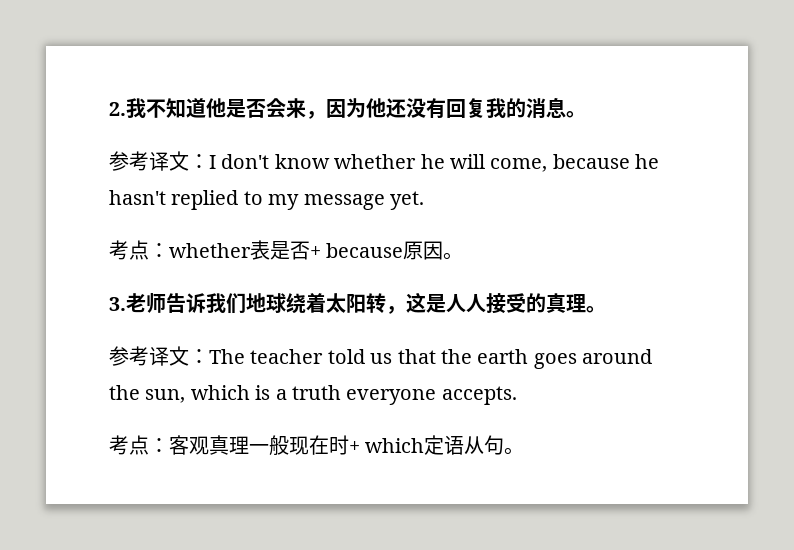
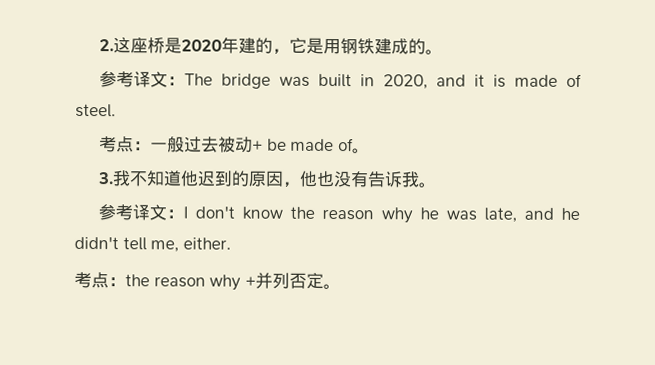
[126,97,566,119] 我不知道他是否会来，因为他还没有回复我的消息 -> [113,36,444,55] [99,71,582,90] [75,103,116,118] [99,136,370,154] [97,170,421,188] 这座桥是2020年建的，它是用钢铁建成的。 // 参考译文：The bridge was built in 2020, and it is made of steel. // 考点：一般过去被动+ be made of。 // 3.我不知道他迟到的原因，他也没有告诉我
[334,154,660,172] [109,190,424,210] [109,240,464,260] [109,292,606,314] [109,346,653,369] [109,385,517,405] [109,435,505,455] whether he will come, because he hasn't replied to my message yet. // 考点：whether表是否+ because原因。 // 3.老师告诉我们地球绕着太阳转，这是人人接受的真理。 // 参考译文：The teacher told us that the earth goes around the sun, which is a truth everyone accepts. // 考点：客观真理一般现在时+ which定语从句 -> [290,206,581,224] [74,236,231,253] [74,271,324,291] the reason why he was late, and he didn't tell me, either. // 考点：the reason why +并列否定

